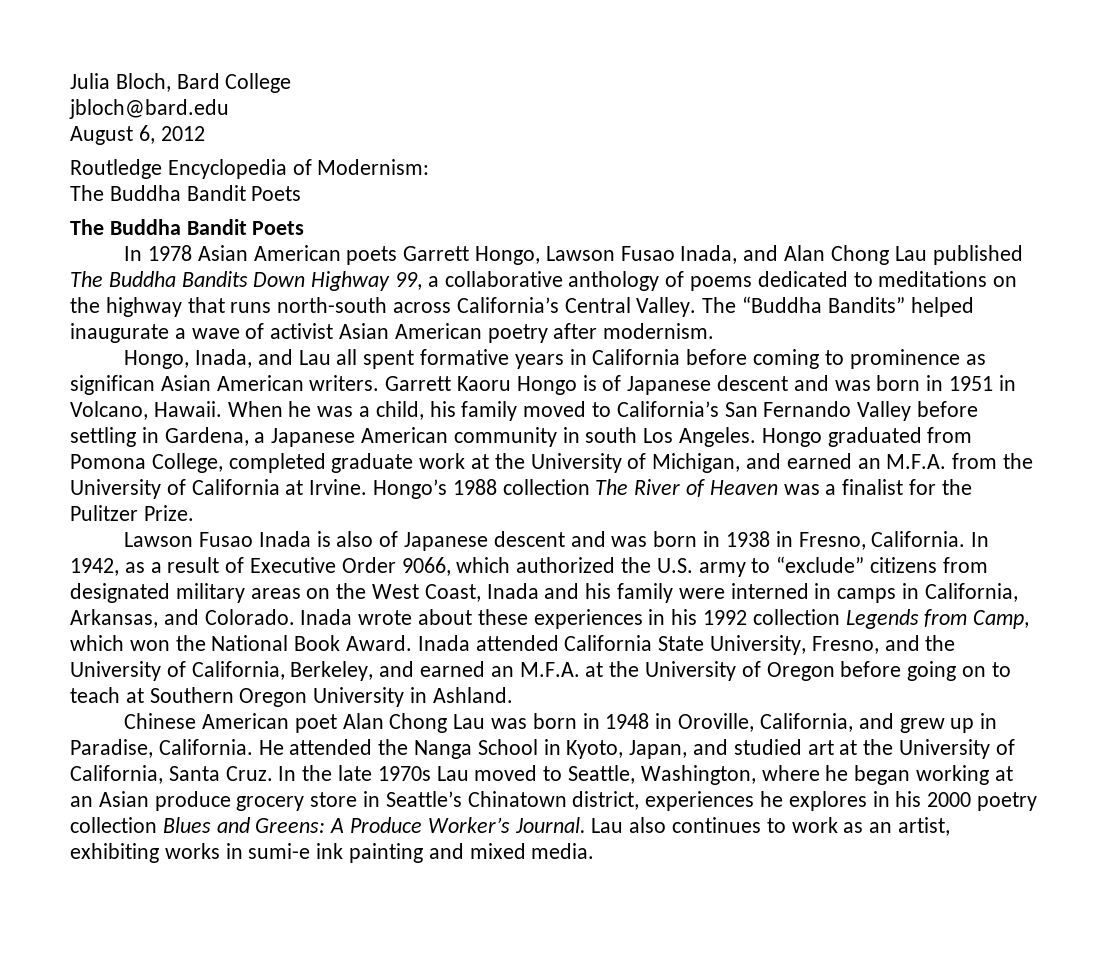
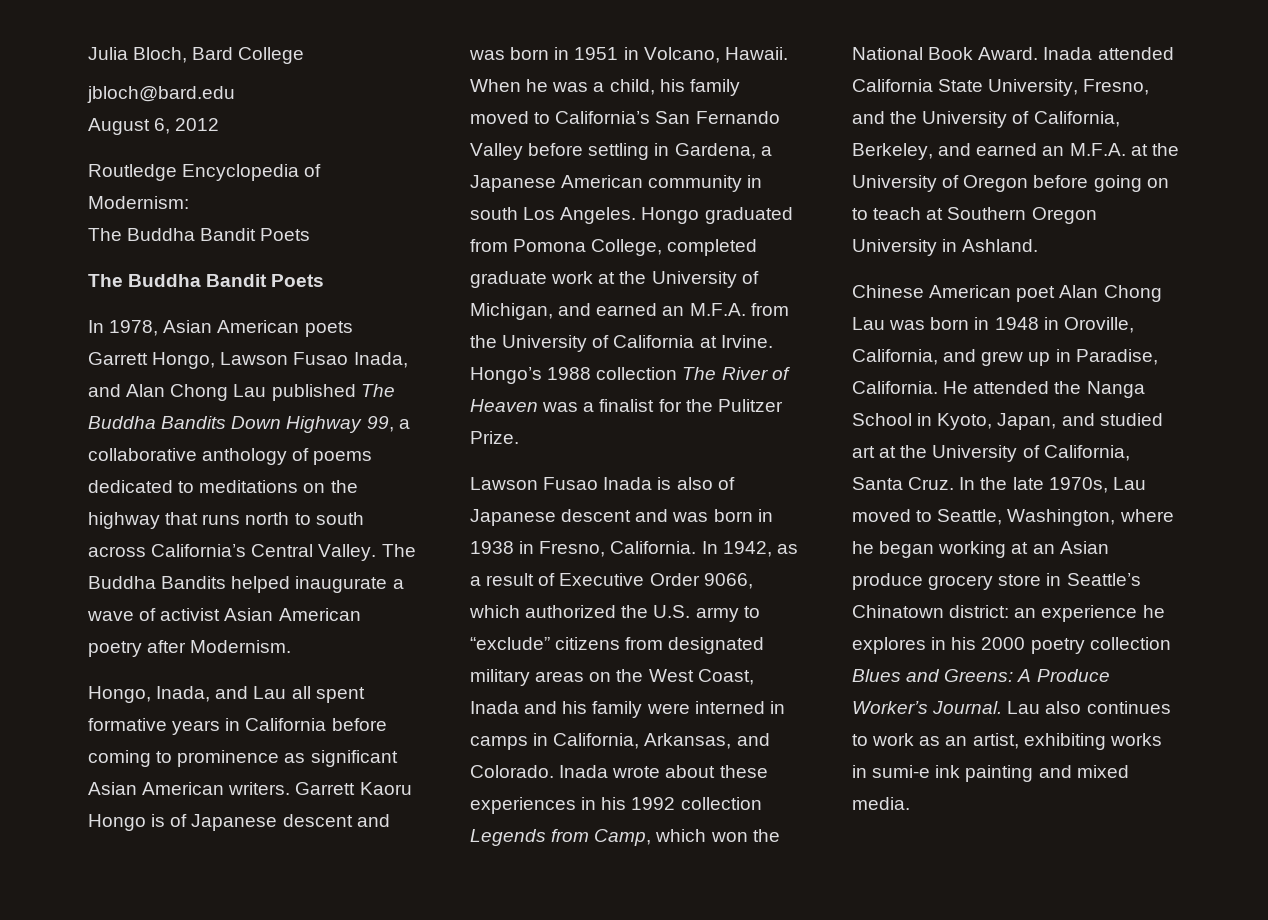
[148,245,193,261] 1978 -> [109,320,159,336] 1978,
[277,297,388,313] north-south -> [245,512,364,525] north to south
[742,296,905,313] “Buddha Bandits” -> [88,576,227,589] Buddha Bandits
[603,323,715,339] modernism. -> [190,640,292,653] Modernism.
[70,375,155,395] significan -> [310,750,398,767] significant
[377,766,431,781] 1970s -> [1048,477,1108,493] 1970s,
[572,791,755,811] district, experiences -> [949,605,1138,622] district: an experience

